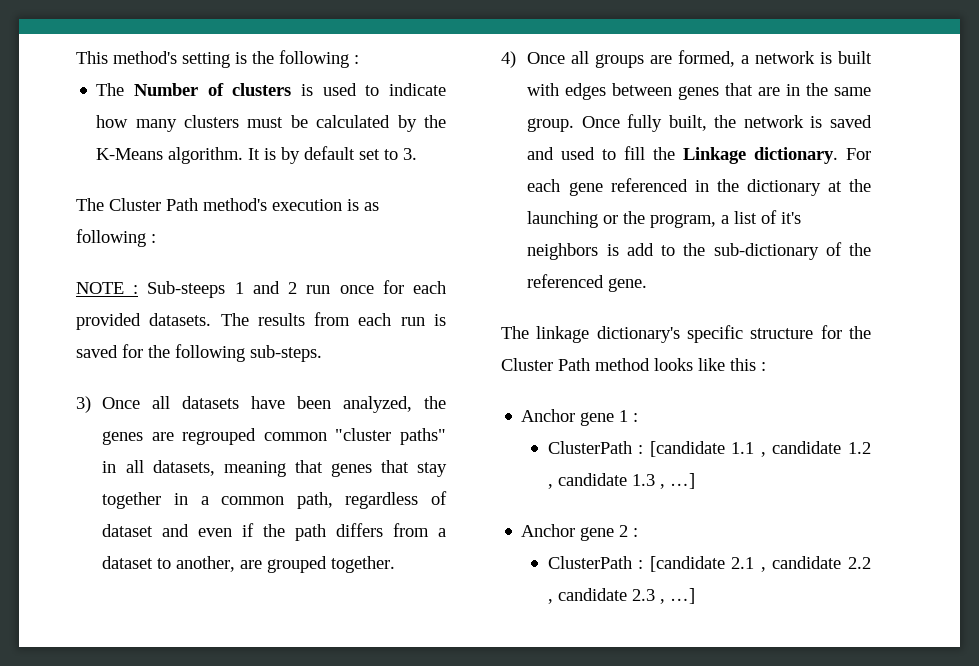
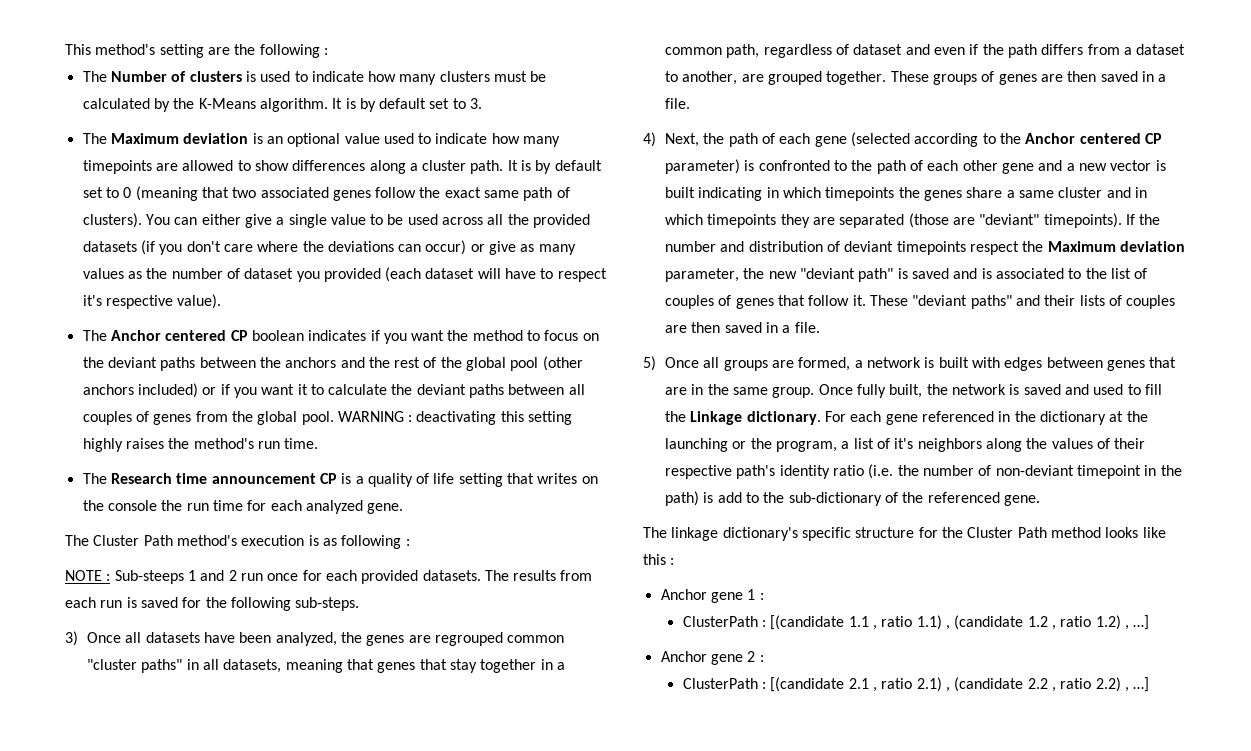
[235,52,247,64] is -> [207,47,230,55] are
(418, 154) none -> [82,133,561,147] [82,160,602,174] [82,186,570,201] [82,213,591,228] [82,240,576,255] [82,267,607,282] [82,294,222,309] [82,330,599,344] [82,356,583,371] [82,383,585,398] [82,411,573,425] [82,438,319,452] [82,473,598,487] [82,500,404,514] // The Maximum deviation is an optional value used to indicate how many timepoints are allowed to show differences along a cluster path. It is by default set to 0 (meaning that two associated genes follow the exact same path of clusters). You can either give a single value to be used across all the provided datasets (if you don't care where the deviations can occur) or give as many values as the number of dataset you provided (each dataset will have to respect it's respective value). // The Anchor centered CP boolean indicates if you want the method to focus on the deviant paths between the anchors and the rest of the global pool (other anchors included) or if you want it to calculate the deviant paths between all couples of genes from the global pool. WARNING : deactivating this setting highly raises the method's run time. // The Research time announcement CP is a quality of life setting that writes on the console the run time for each analyzed gene.
[501,51,516,68] // 4) -> [890,71,1167,85] [665,98,691,109] [643,132,1162,147] [665,159,1166,174] [665,187,1147,201] [665,213,1161,228] [665,241,1186,255] [665,268,1148,282] [665,295,1176,309] [665,322,820,333] [643,356,656,371] These groups of genes are then saved in a file. // 4) Next, the path of each gene (selected according to the Anchor centered CP parameter) is confronted to the path of each other gene and a new vector is built indicating in which timepoints the genes share a same cluster and in which timepoints they are separated (those are "deviant" timepoints). If the number and distribution of deviant timepoints respect the Maximum deviation parameter, the new "deviant path" is saved and is associated to the list of couples of genes that follow it. These "deviant paths" and their lists of couples are then saved in a file. // 5)
(599, 251) none -> [986,438,1146,452] [665,464,1182,479] [665,491,700,506] along the values of their respective path's identity ratio (i.e. the number of non-deviant timepoint in the path)
[649,441,725,457] [candidate -> [770,615,845,630] [(candidate
[772,441,871,454] [547,473,655,489] candidate 1.2 , candidate 1.3 -> [881,615,1121,630] ratio 1.1) , (candidate 1.2 , ratio 1.2)
[649,556,725,572] [candidate -> [770,677,845,692] [(candidate
[772,556,871,569] [547,588,655,604] candidate 2.2 , candidate 2.3 -> [881,677,1121,692] ratio 2.1) , (candidate 2.2 , ratio 2.2)

